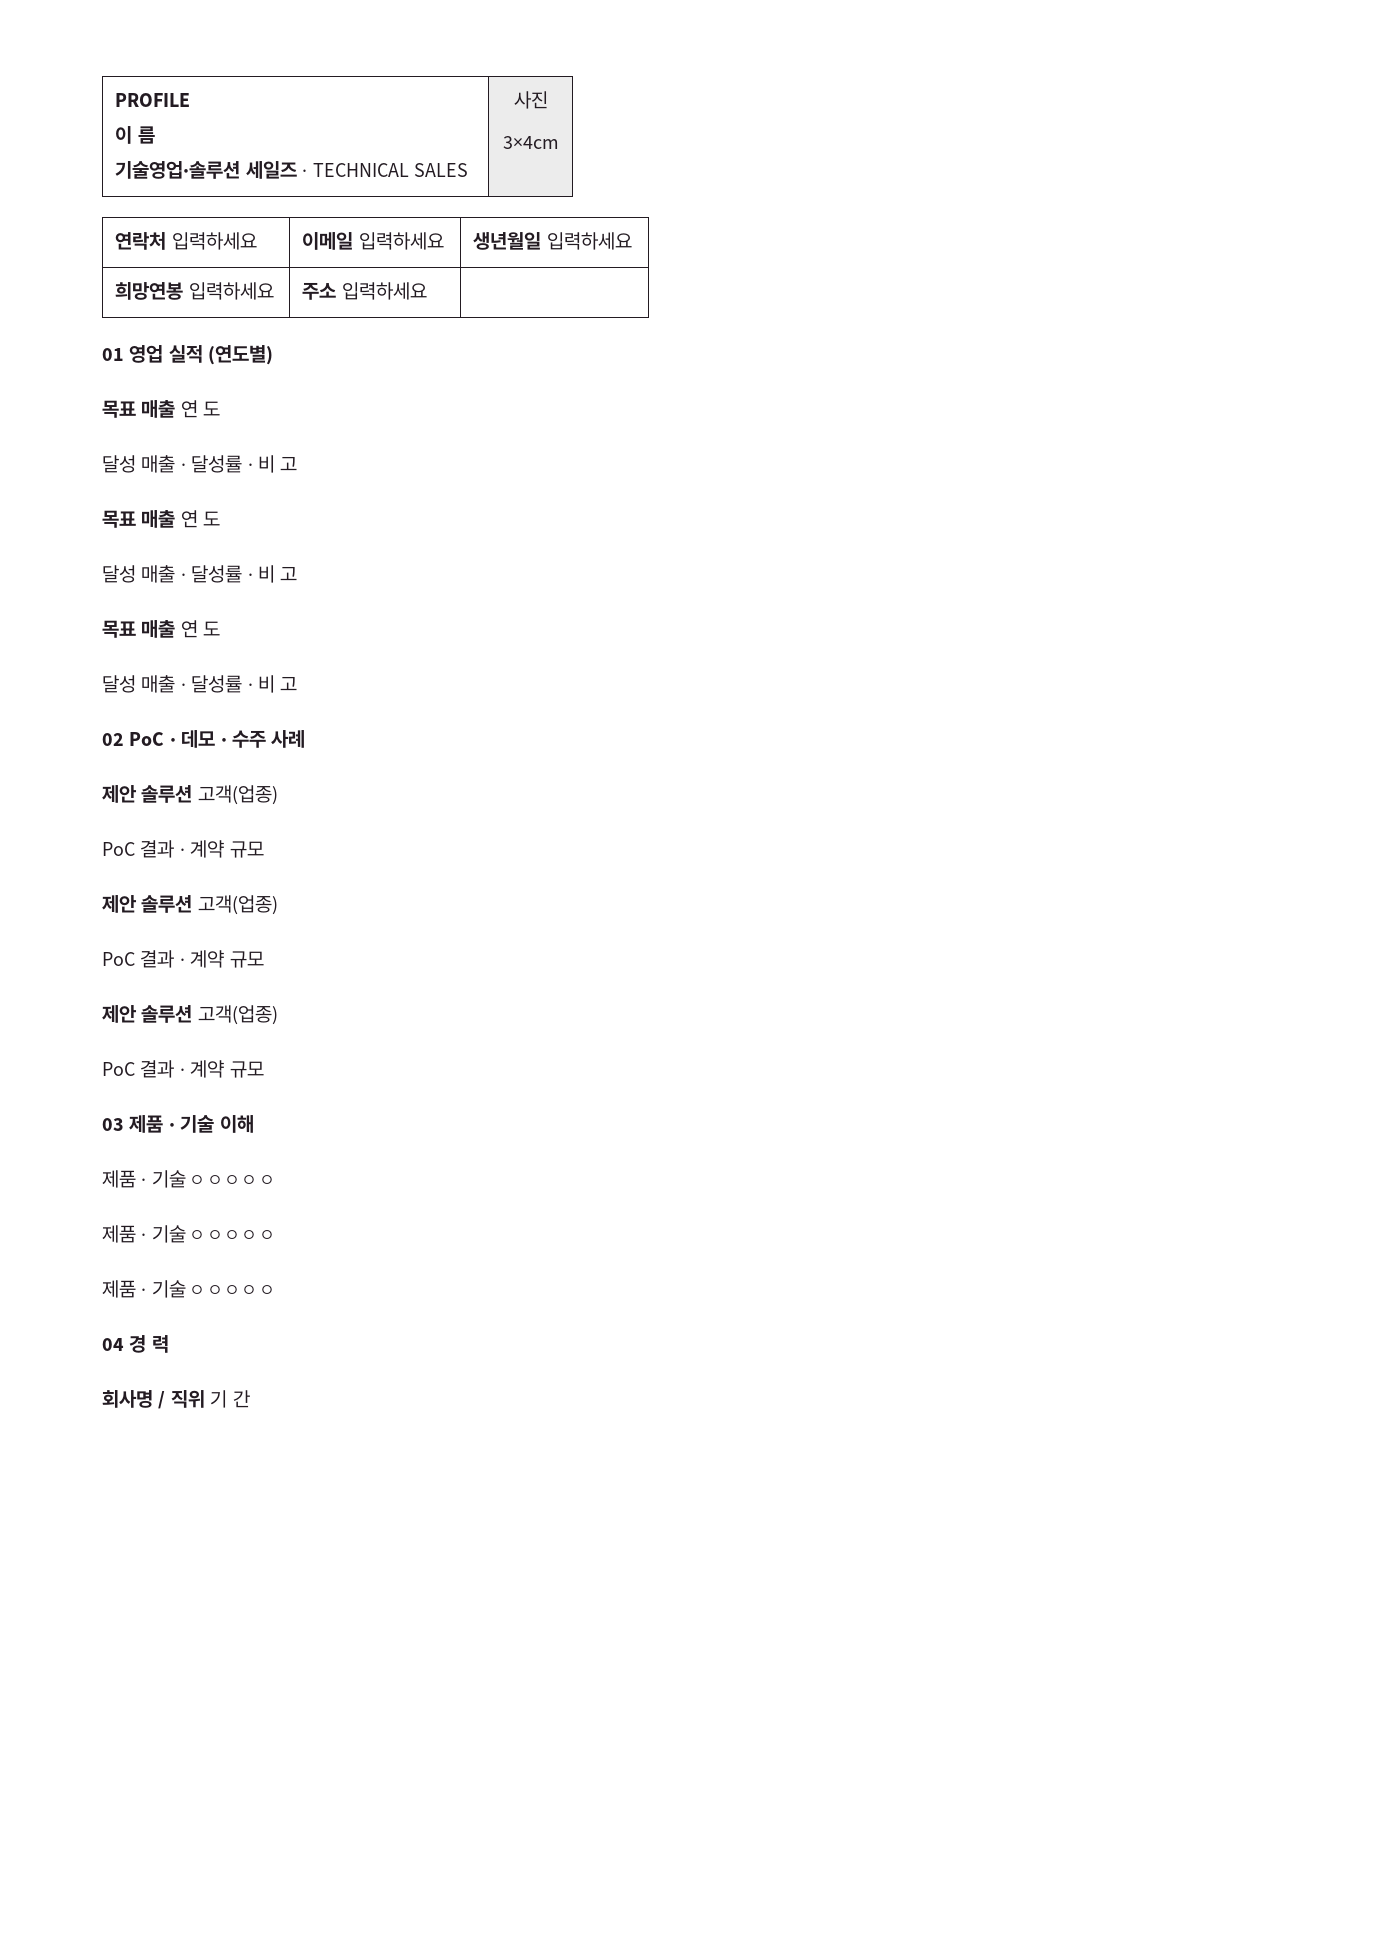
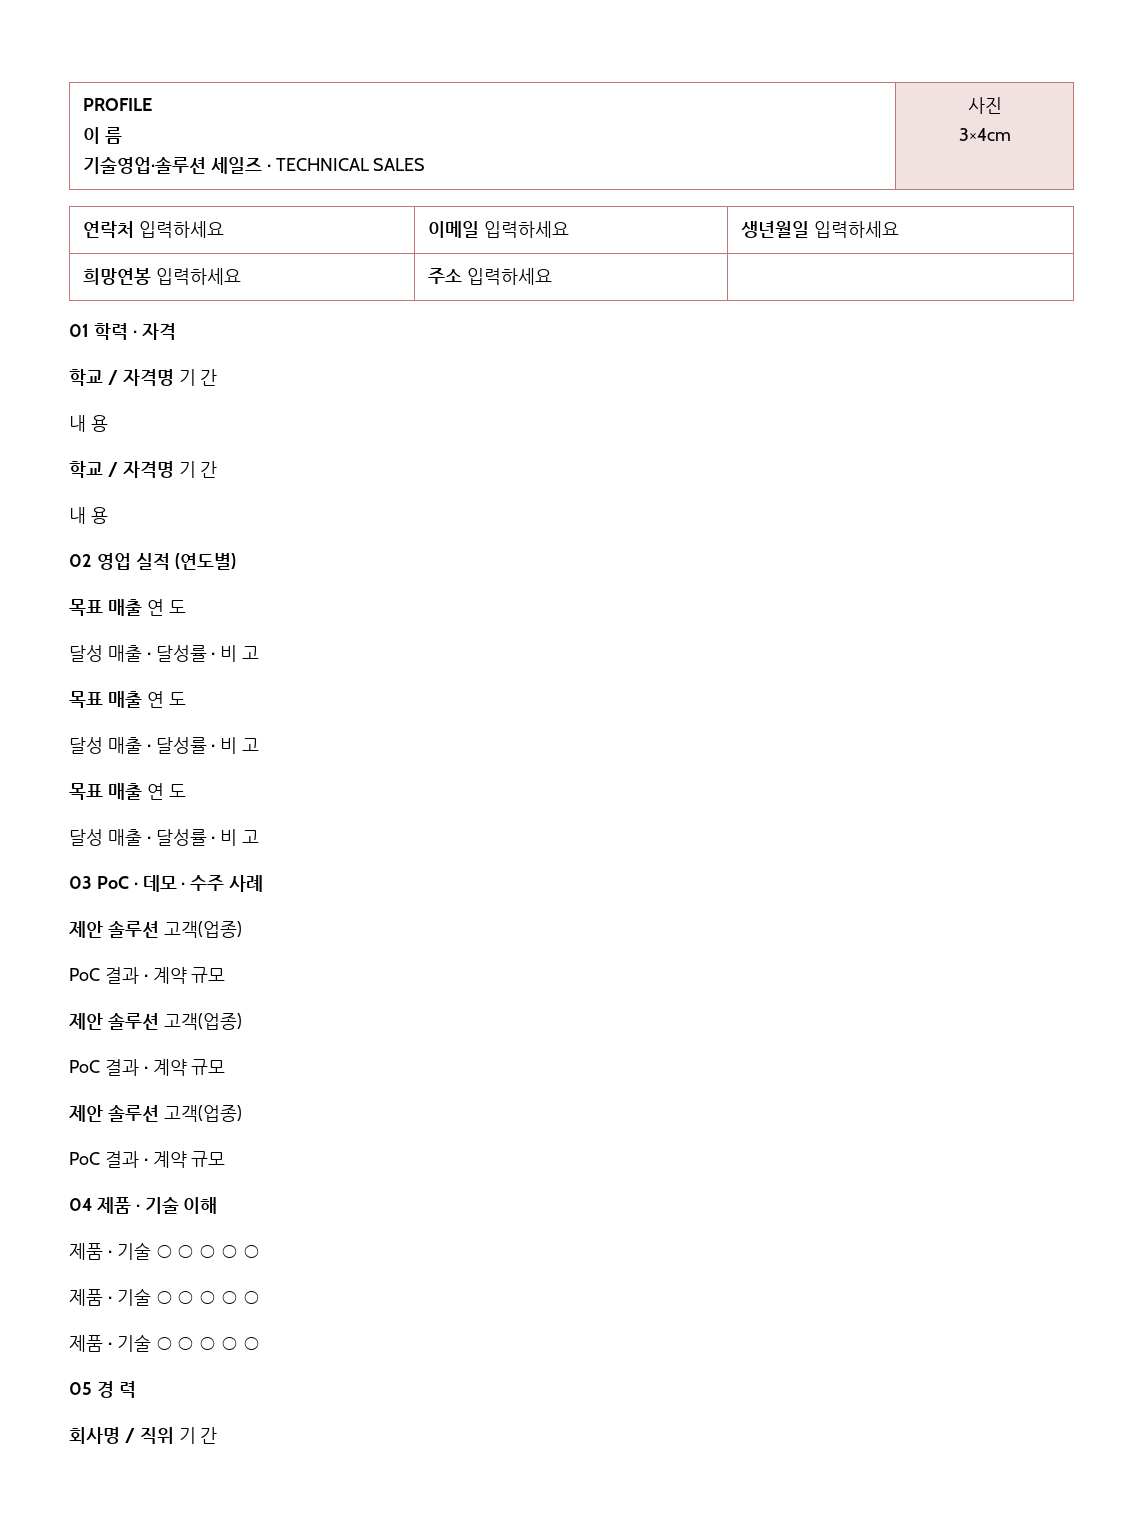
(124, 354) none -> [93,323,176,340] [69,369,218,386] [69,415,108,432] [69,461,218,478] [69,507,108,524] [69,554,92,567] 학력 · 자격 // 학교 / 자격명 기 간 // 내 용 // 학교 / 자격명 기 간 // 내 용 // 02
[102,733,124,746] 02 -> [69,876,92,889] 03
[102,1118,124,1131] 03 -> [69,1198,92,1211] 04
[102,1338,124,1351] 04 -> [69,1382,92,1395] 05

